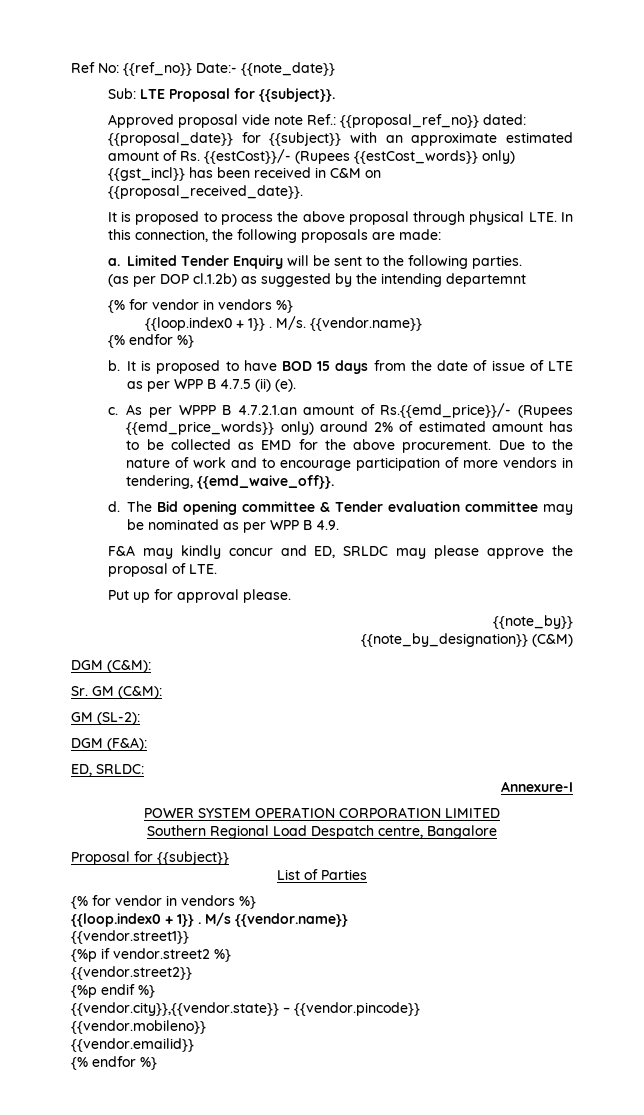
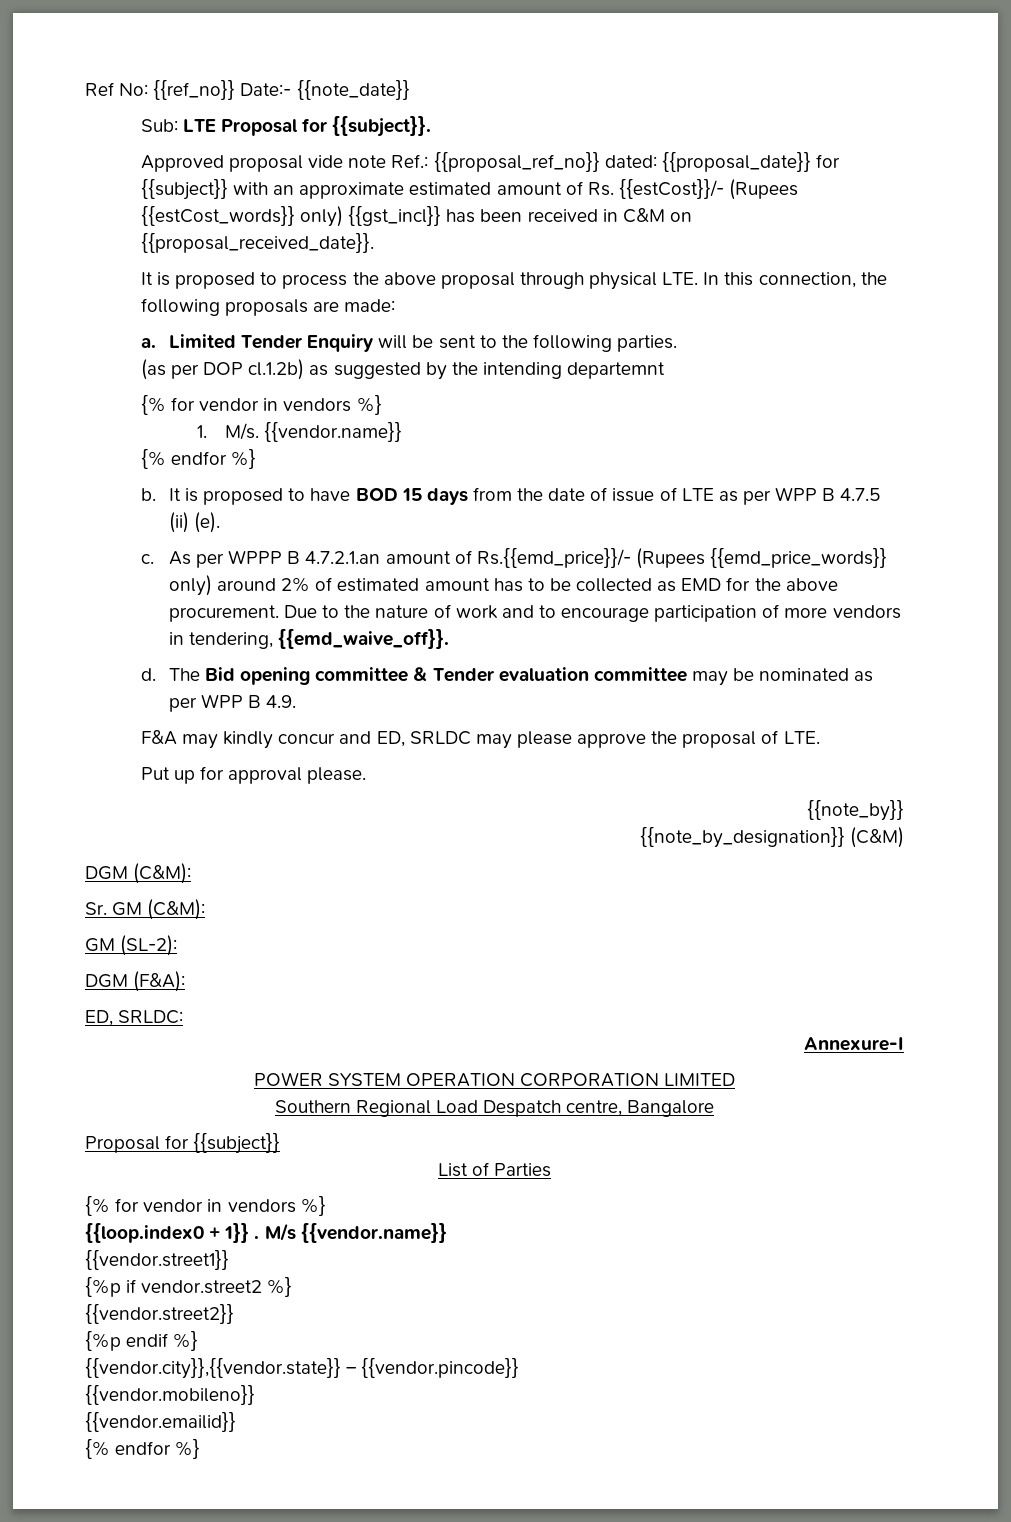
[144,317,272,331] {{loop.index0 + 1}} . -> [196,425,207,438] 1.

